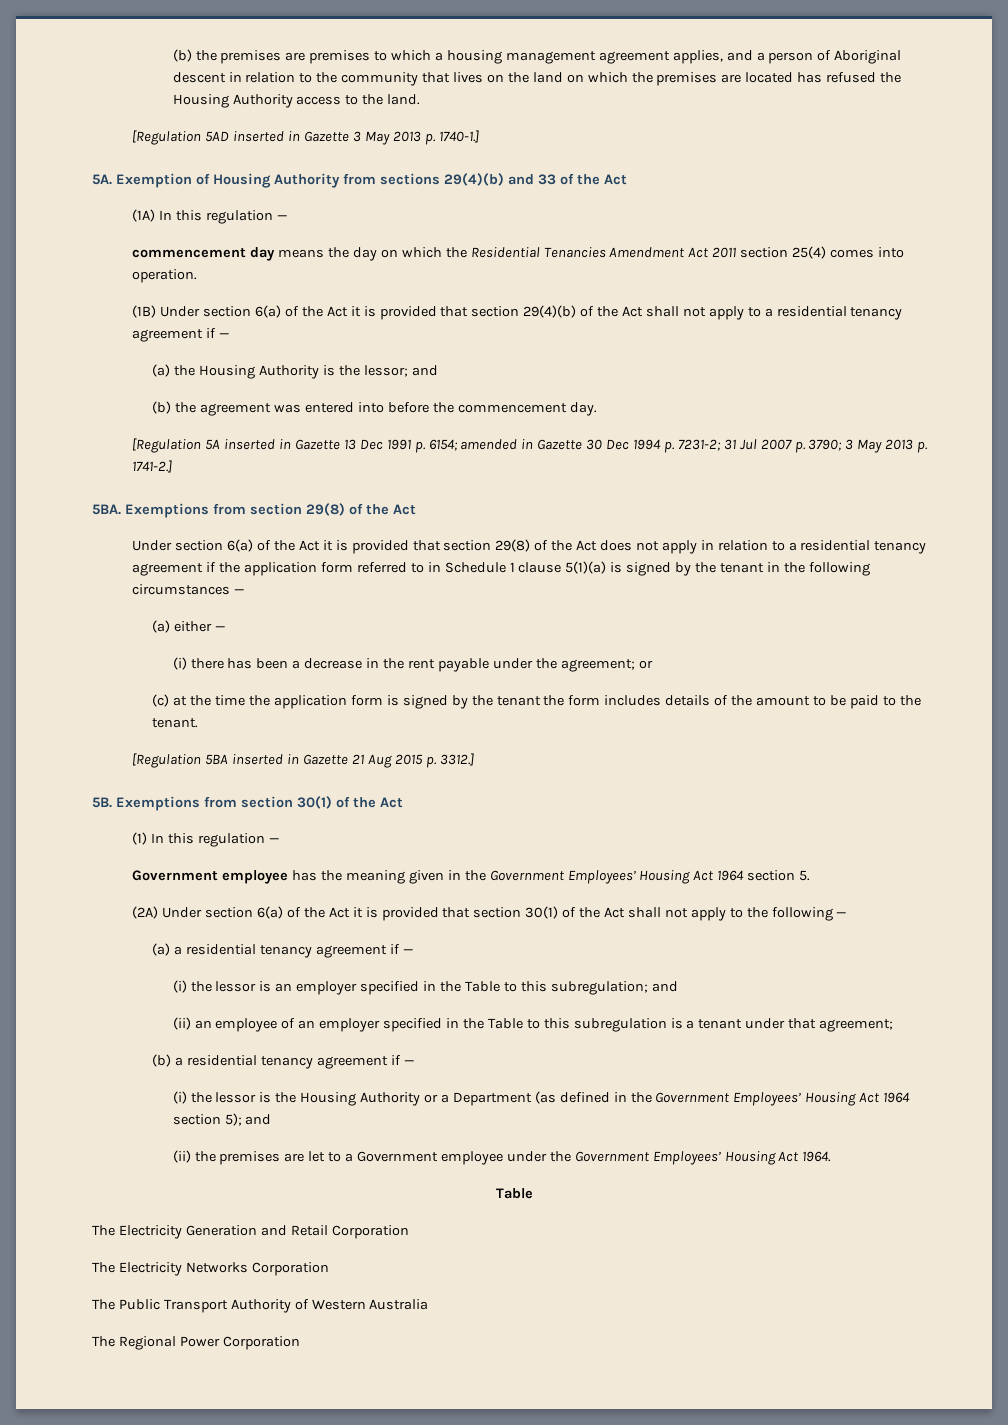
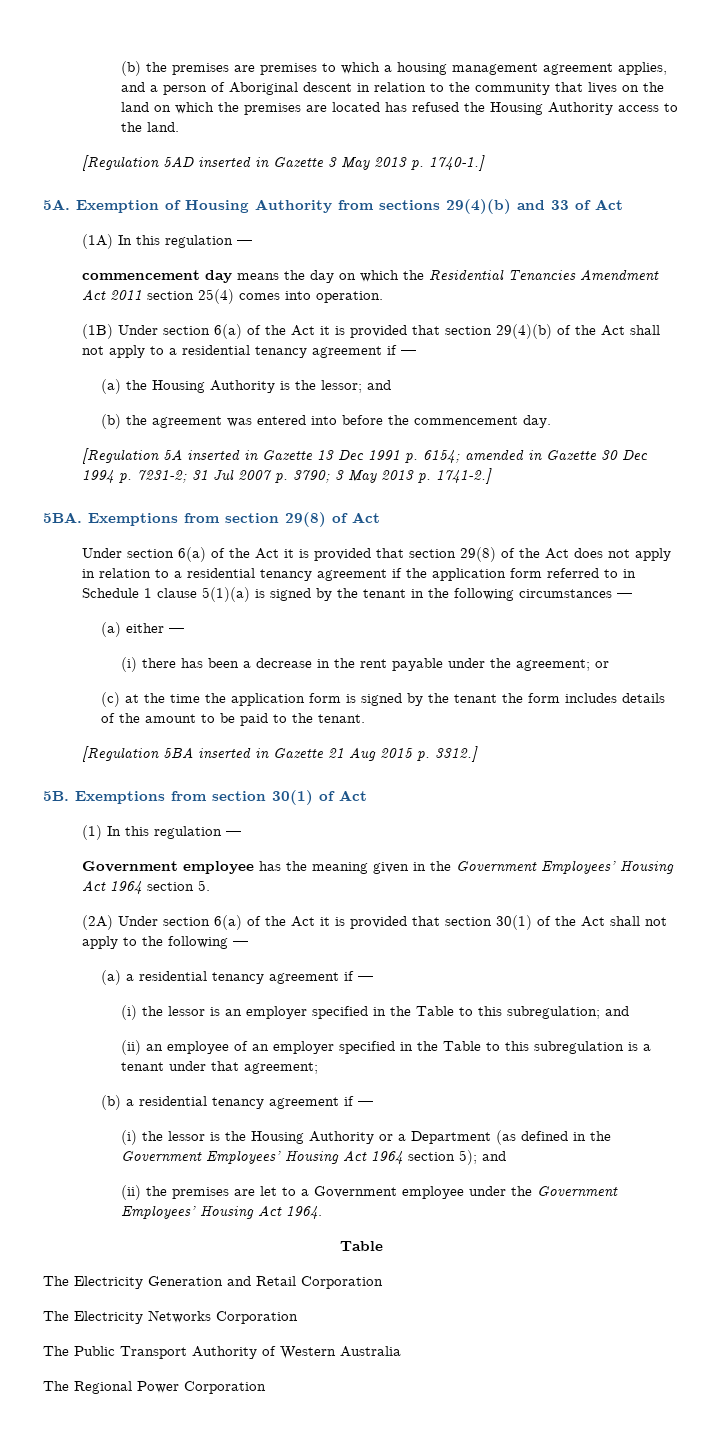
[577,174,600,185] the -> (591, 205) none
[366,504,389,515] the -> (348, 518) none
[353,797,376,808] the -> (335, 796) none

